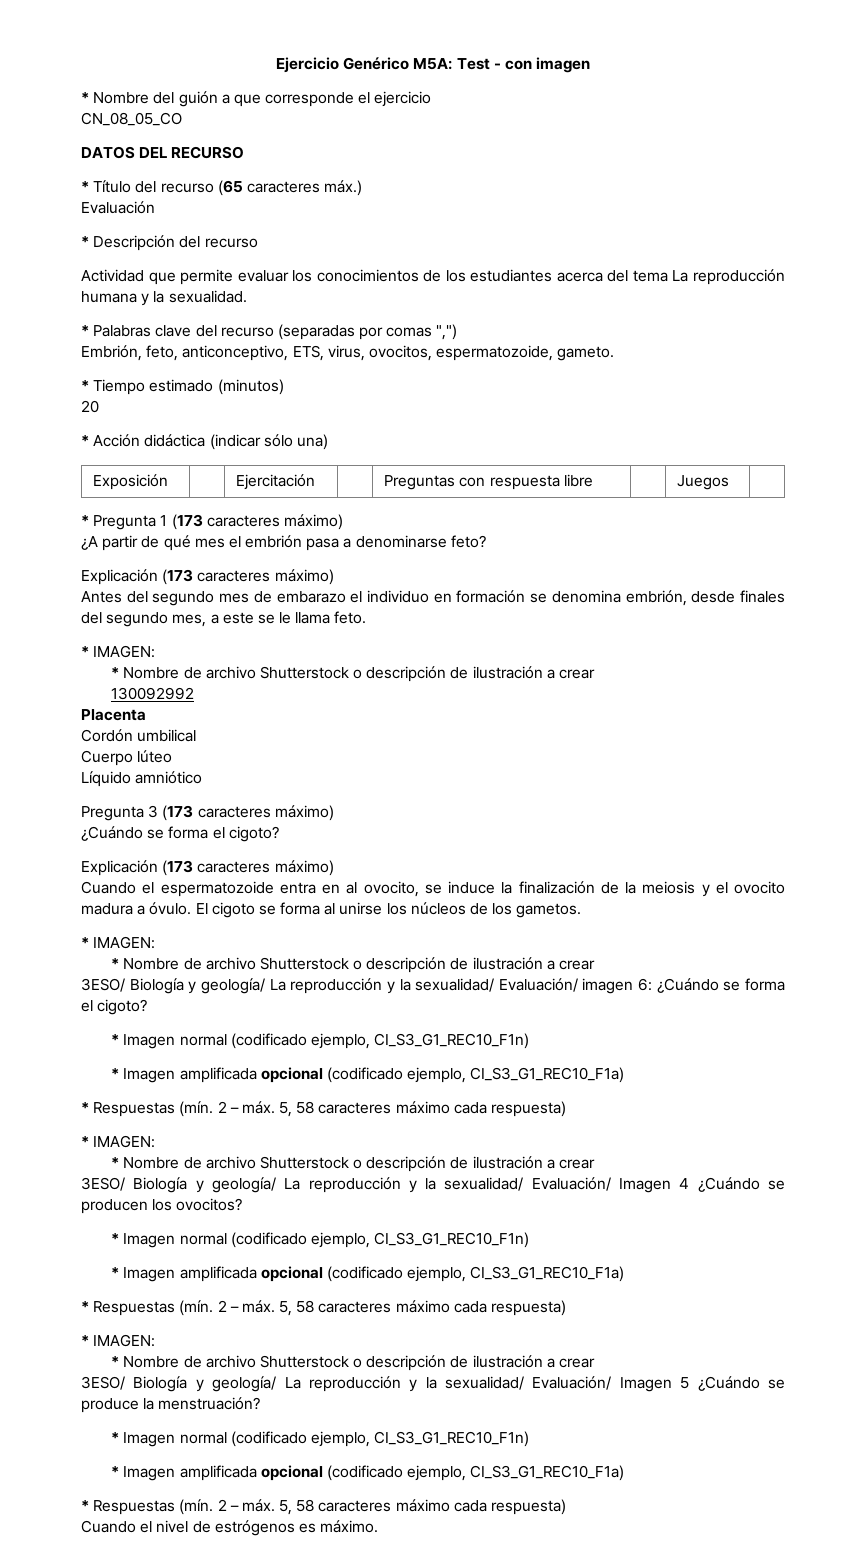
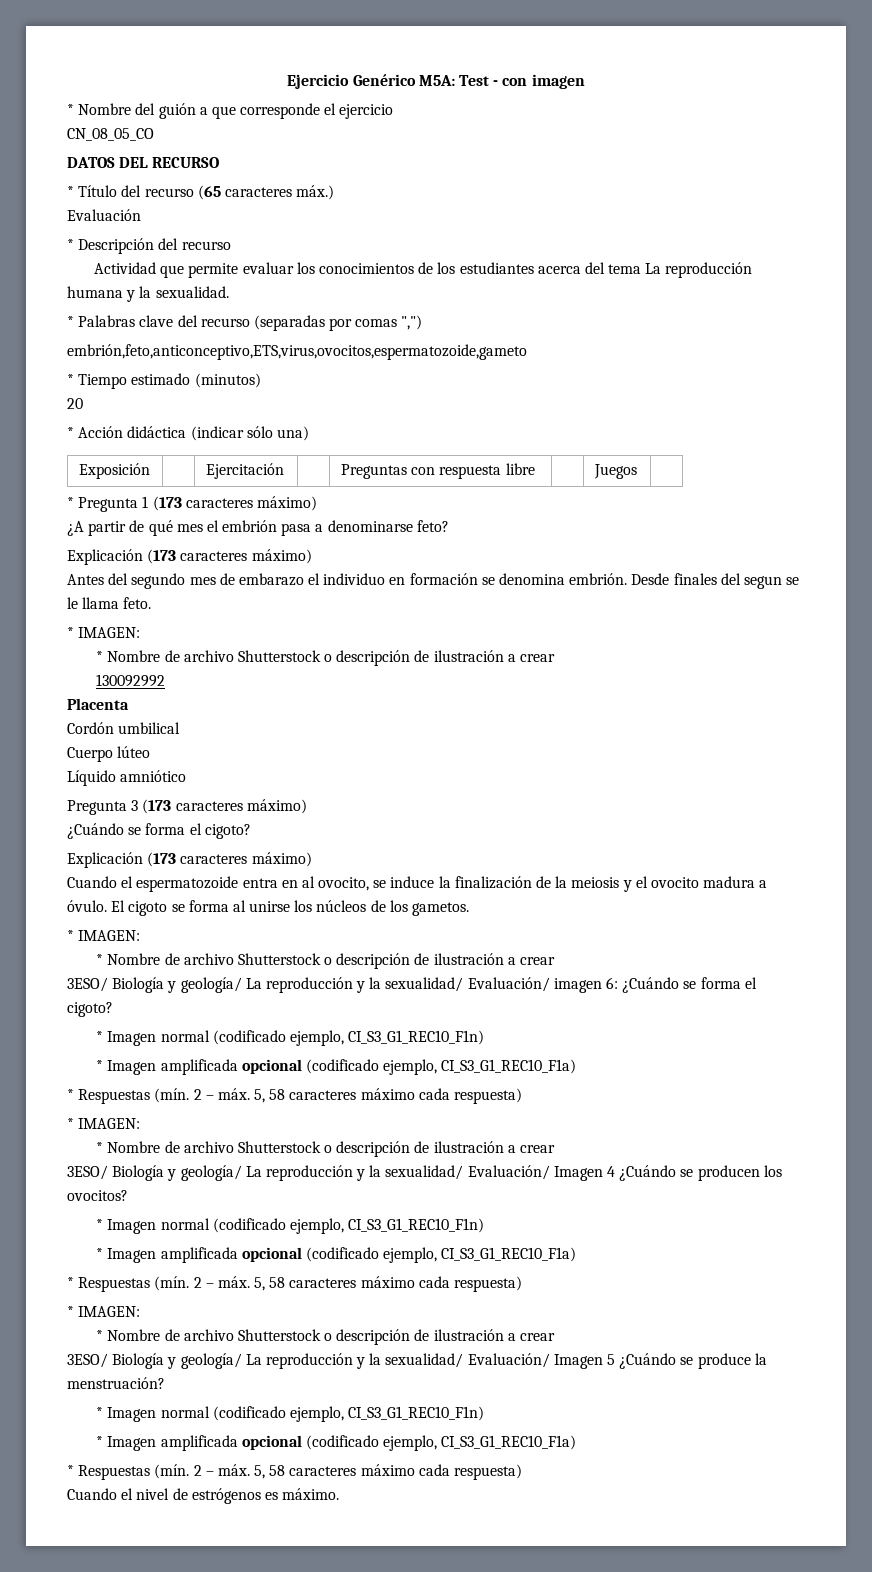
[81,345,615,361] Embrión, feto, anticonceptivo, ETS, virus, ovocitos, espermatozoide, gameto. -> [67,344,527,360] embrión,feto,anticonceptivo,ETS,virus,ovocitos,espermatozoide,gameto
[625,590,785,606] [81,612,254,627] embrión, desde finales del segundo mes, a este -> [569,573,782,589] embrión. Desde finales del segun

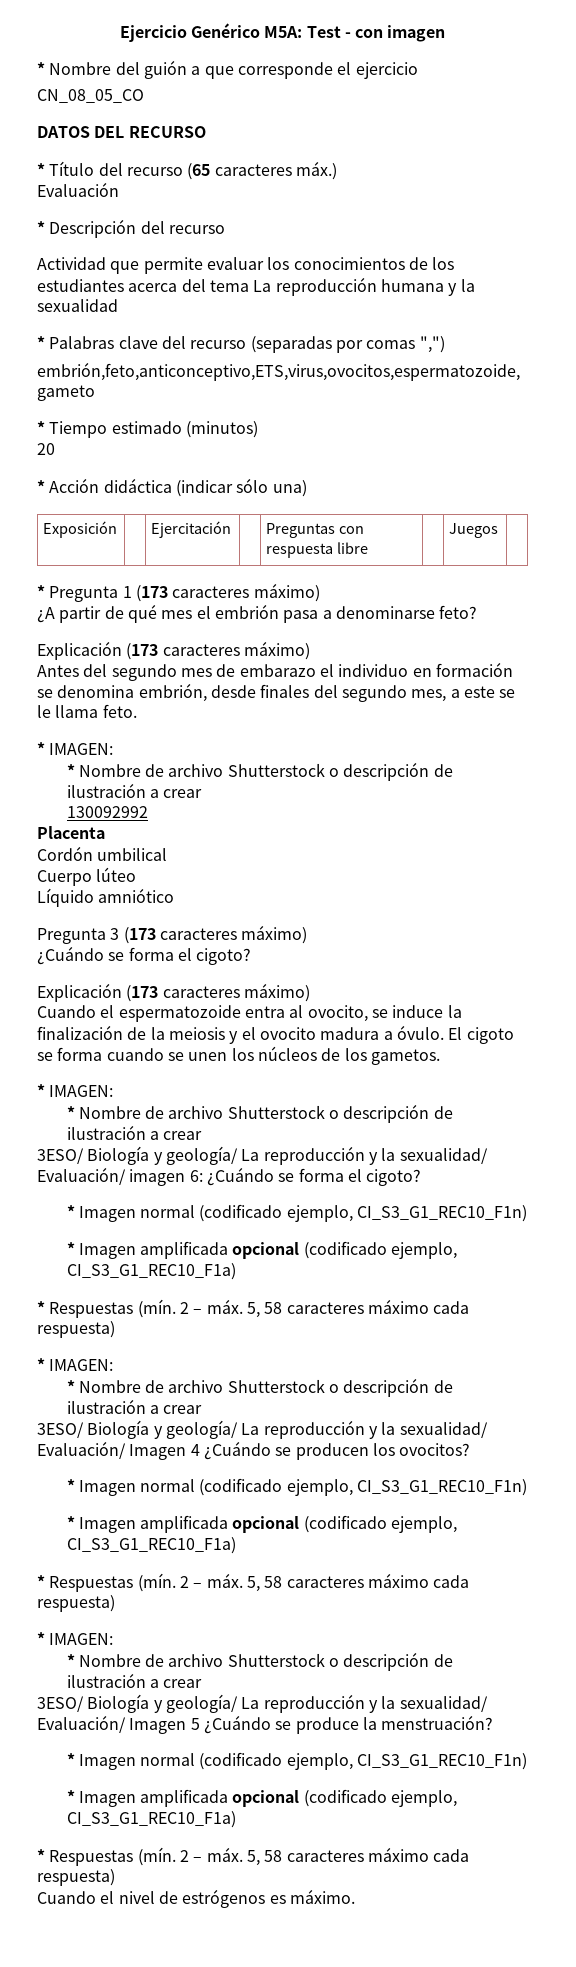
[155,286,229,298] sexualidad. -> [37,299,118,312] sexualidad
[569,573,782,589] embrión. Desde finales del segun -> [138,683,495,702] embrión, desde finales del segundo mes, a este
[281,880,298,888] en -> (285, 1012) none
[232,900,291,912] al unirse -> [106,1048,228,1061] cuando se unen

